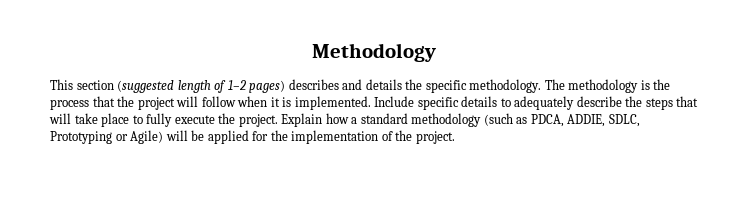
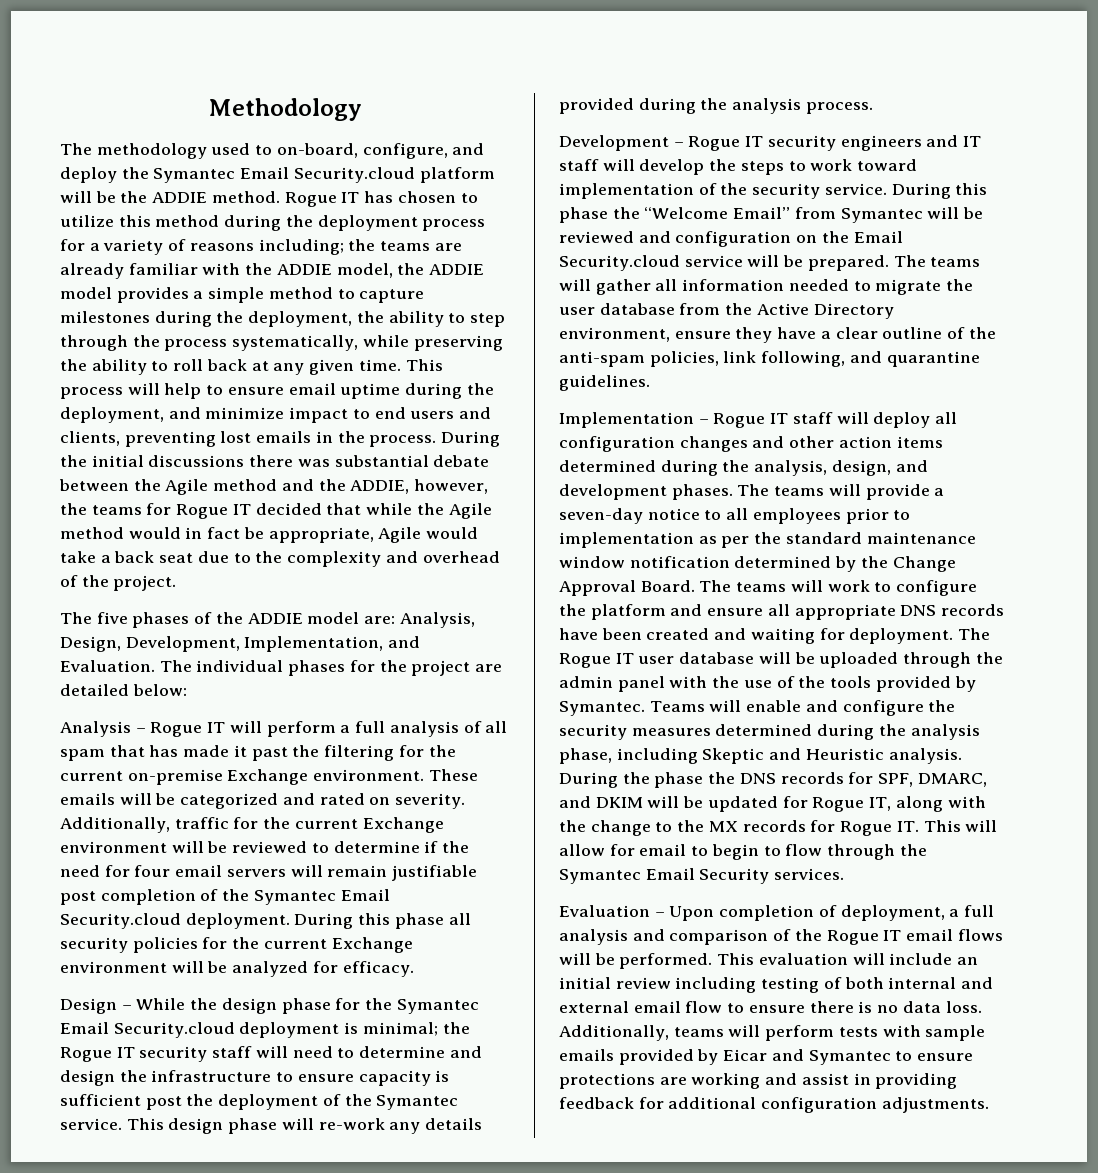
[50,79,671,93] [50,96,699,110] [49,113,640,127] [50,130,455,144] This section (suggested length of 1–2 pages) describes and details the specific methodology. The methodology is the process that the project will follow when it is implemented. Include specific details to adequately describe the steps that will take place to fully execute the project. Explain how a standard methodology (such as PDCA, ADDIE, SDLC, Prototyping or Agile) will be applied for the implementation of the project. -> [60,143,485,159] [60,167,495,183] [60,191,478,207] [60,215,486,231] [60,239,462,255] [60,263,485,279] [60,287,425,303] [60,311,506,327] [60,335,503,351] [60,359,443,375] [60,383,494,399] [60,407,492,423] [60,431,501,447] [60,455,490,467] [59,479,489,495] [60,503,492,519] [60,527,479,543] [60,551,500,567] [60,575,177,591] [60,612,475,628] [60,636,421,652] [60,660,503,676] [60,684,187,696] [60,721,508,737] [60,745,456,761] [60,769,478,785] [60,793,466,809] [60,817,444,833] [60,841,470,853] [60,865,478,881] [60,889,390,905] [60,913,471,929] [60,937,413,953] [60,961,414,977] [60,998,479,1014] [60,1022,470,1038] [60,1046,482,1062] [60,1070,450,1086] [60,1094,459,1110] [60,1118,483,1134] [559,98,873,114] [559,135,982,151] [559,159,918,175] [559,183,988,199] [559,207,984,223] [559,231,903,247] [559,255,981,271] [559,279,974,295] [559,303,894,319] [559,327,996,343] [559,351,980,367] [559,375,650,391] [559,412,958,428] [559,436,943,452] [559,460,928,476] [559,484,945,500] [559,508,911,524] [559,532,976,548] [559,556,956,572] [559,580,978,596] [559,604,1005,620] [559,628,991,644] [559,652,1003,668] [559,676,976,692] [559,700,956,716] [559,724,980,740] [559,748,962,764] [559,772,987,788] [559,796,986,812] [559,820,998,836] [559,844,927,860] [559,868,845,884] [559,905,995,921] [559,929,1003,945] [559,953,979,969] [559,977,994,993] [559,1001,982,1013] [559,1025,986,1041] [559,1049,974,1065] [559,1073,958,1089] [559,1097,989,1113] The methodology used to on-board, configure, and deploy the Symantec Email Security.cloud platform will be the ADDIE method. Rogue IT has chosen to utilize this method during the deployment process for a variety of reasons including; the teams are already familiar with the ADDIE model, the ADDIE model provides a simple method to capture milestones during the deployment, the ability to step through the process systematically, while preserving the ability to roll back at any given time. This process will help to ensure email uptime during the deployment, and minimize impact to end users and clients, preventing lost emails in the process. During the initial discussions there was substantial debate between the Agile method and the ADDIE, however, the teams for Rogue IT decided that while the Agile method would in fact be appropriate, Agile would take a back seat due to the complexity and overhead of the project. // The five phases of the ADDIE model are: Analysis, Design, Development, Implementation, and Evaluation. The individual phases for the project are detailed below: // Analysis – Rogue IT will perform a full analysis of all spam that has made it past the filtering for the current on-premise Exchange environment. These emails will be categorized and rated on severity. Additionally, traffic for the current Exchange environment will be reviewed to determine if the need for four email servers will remain justifiable post completion of the Symantec Email Security.cloud deployment. During this phase all security policies for the current Exchange environment will be analyzed for efficacy. // Design – While the design phase for the Symantec Email Security.cloud deployment is minimal; the Rogue IT security staff will need to determine and design the infrastructure to ensure capacity is sufficient post the deployment of the Symantec service. This design phase will re-work any details provided during the analysis process. // Development – Rogue IT security engineers and IT staff will develop the steps to work toward implementation of the security service. During this phase the “Welcome Email” from Symantec will be reviewed and configuration on the Email Security.cloud service will be prepared. The teams will gather all information needed to migrate the user database from the Active Directory environment, ensure they have a clear outline of the anti-spam policies, link following, and quarantine guidelines. // Implementation – Rogue IT staff will deploy all configuration changes and other action items determined during the analysis, design, and development phases. The teams will provide a seven-day notice to all employees prior to implementation as per the standard maintenance window notification determined by the Change Approval Board. The teams will work to configure the platform and ensure all appropriate DNS records have been created and waiting for deployment. The Rogue IT user database will be uploaded through the admin panel with the use of the tools provided by Symantec. Teams will enable and configure the security measures determined during the analysis phase, including Skeptic and Heuristic analysis. During the phase the DNS records for SPF, DMARC, and DKIM will be updated for Rogue IT, along with the change to the MX records for Rogue IT. This will allow for email to begin to flow through the Symantec Email Security services. // Evaluation – Upon completion of deployment, a full analysis and comparison of the Rogue IT email flows will be performed. This evaluation will include an initial review including testing of both internal and external email flow to ensure there is no data loss. Additionally, teams will perform tests with sample emails provided by Eicar and Symantec to ensure protections are working and assist in providing feedback for additional configuration adjustments.

